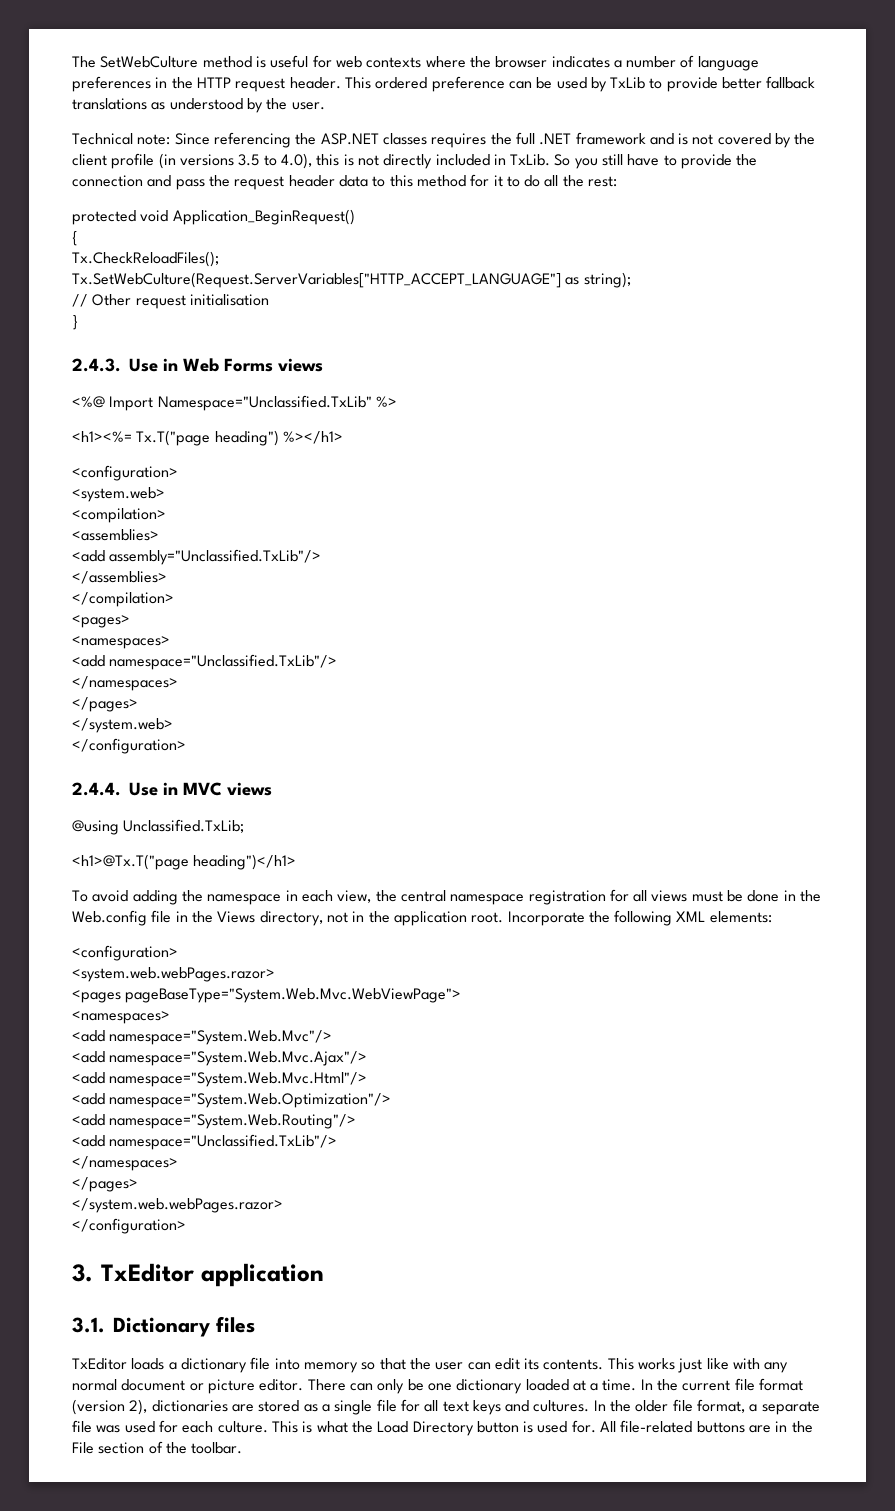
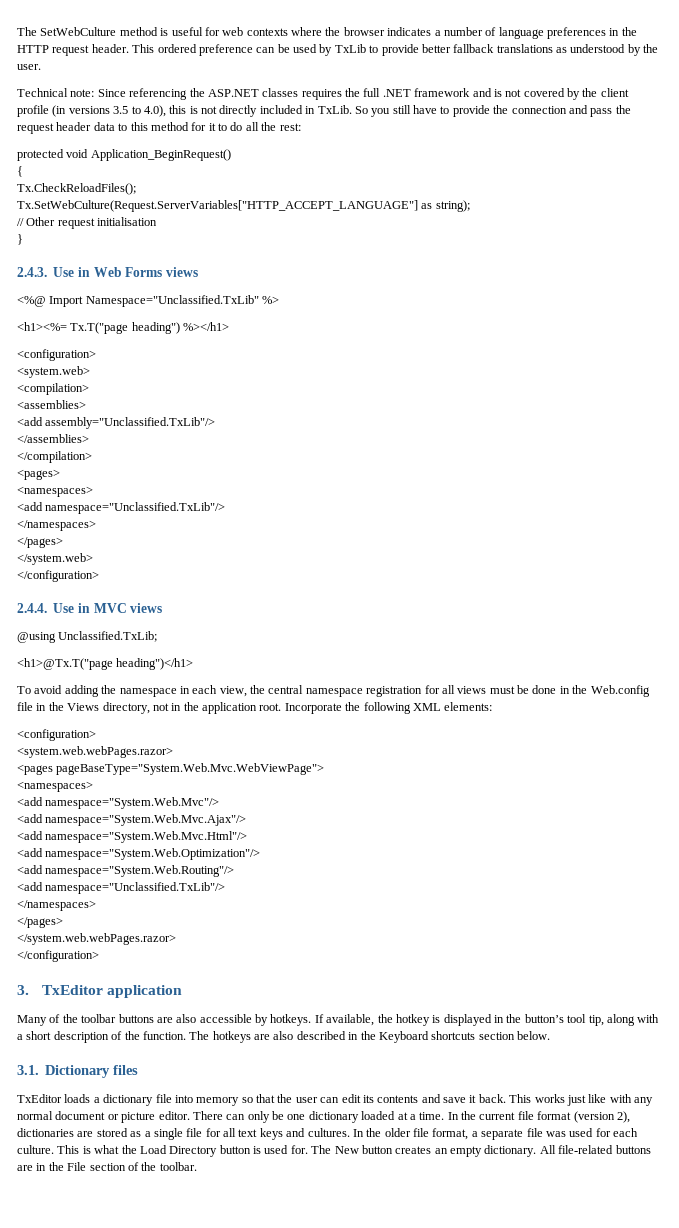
(324, 1275) none -> [17,1014,660,1026] [17,1031,550,1043] // Many of the toolbar buttons are also accessible by hotkeys. If available, the hotkey is displayed in the button’s tool tip, along with a short description of the function. The hotkeys are also described in the Keyboard shortcuts section below.
[543,1359,604,1370] contents. -> [377,1094,506,1103] contents and save it back.
(596, 1426) none -> [311,1145,537,1157] The New button creates an empty dictionary.

